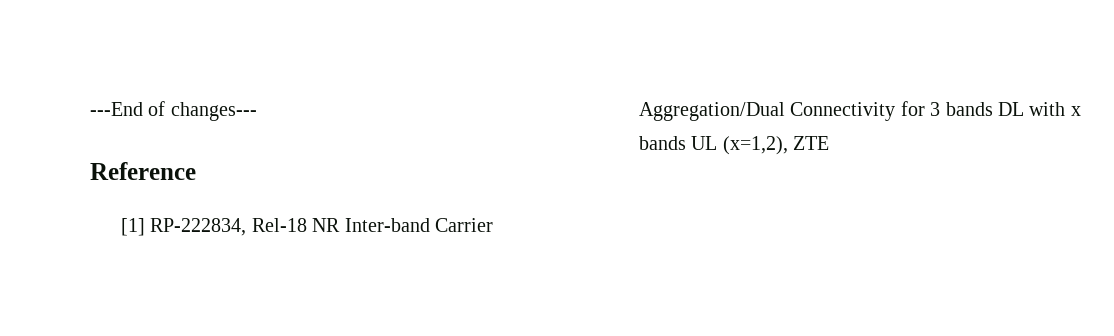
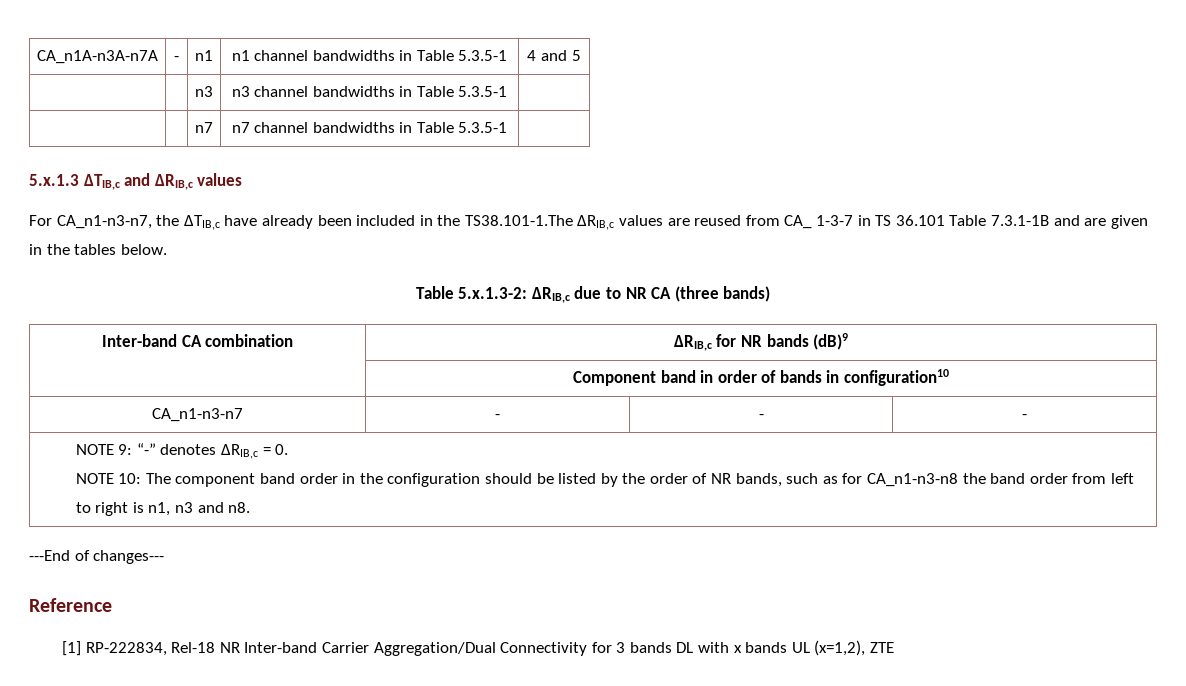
(90, 109) none -> [37,50,158,64] [174,56,179,61] [195,50,213,61] [231,50,508,61] [527,50,581,61] [195,86,213,97] [231,86,508,97] [195,122,213,133] [231,122,508,133] [29,173,243,190] [29,215,1148,230] [29,244,167,255] [415,286,771,303] [101,334,294,347] [673,333,849,351] [572,369,950,386] [152,408,243,422] [495,414,500,419] [758,414,764,419] [1022,414,1027,419] [75,443,289,459] [75,473,1134,487] [75,502,251,516] CA_n1A-n3A-n7A | - | n1 | n1 channel bandwidths in Table 5.3.5-1 | 4 and 5 // | | n3 | n3 channel bandwidths in Table 5.3.5-1 | // | | n7 | n7 channel bandwidths in Table 5.3.5-1 | // 5.x.1.3 ∆TIB,c and ∆RIB,c values // For CA_n1-n3-n7, the ΔTIB,c have already been included in the TS38.101-1.The ΔRIB,c values are reused from CA_ 1-3-7 in TS 36.101 Table 7.3.1-1B and are given in the tables below. // Table 5.x.1.3-2: ΔRIB,c due to NR CA (three bands) // Inter-band CA combination | ΔRIB,c for NR bands (dB)9 // | Component band in order of bands in configuration10 // CA_n1-n3-n7 | - | - | - // NOTE 9: “-” denotes ΔRIB,c = 0. // NOTE 10: The component band order in the configuration should be listed by the order of NR bands, such as for CA_n1-n3-n8 the band order from left to right is n1, n3 and n8. //

